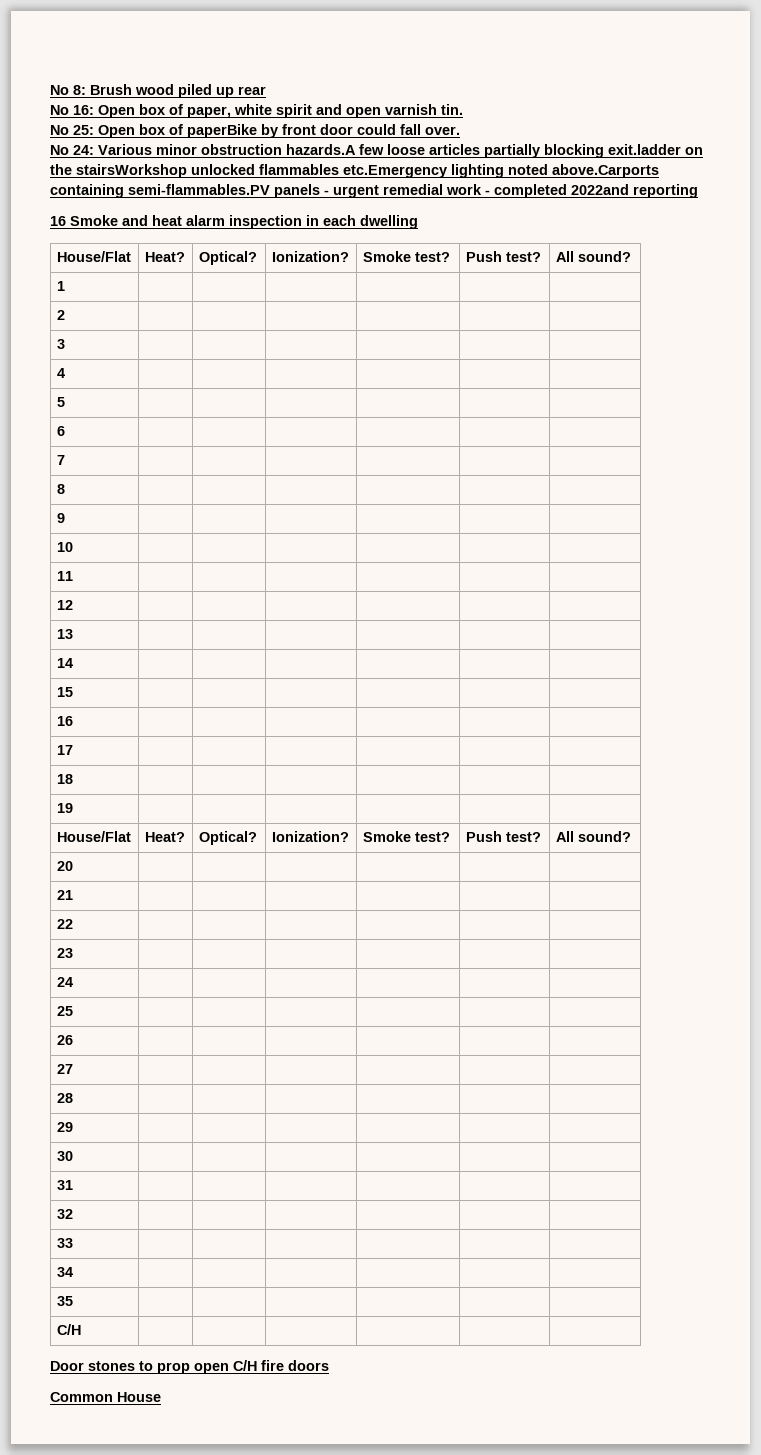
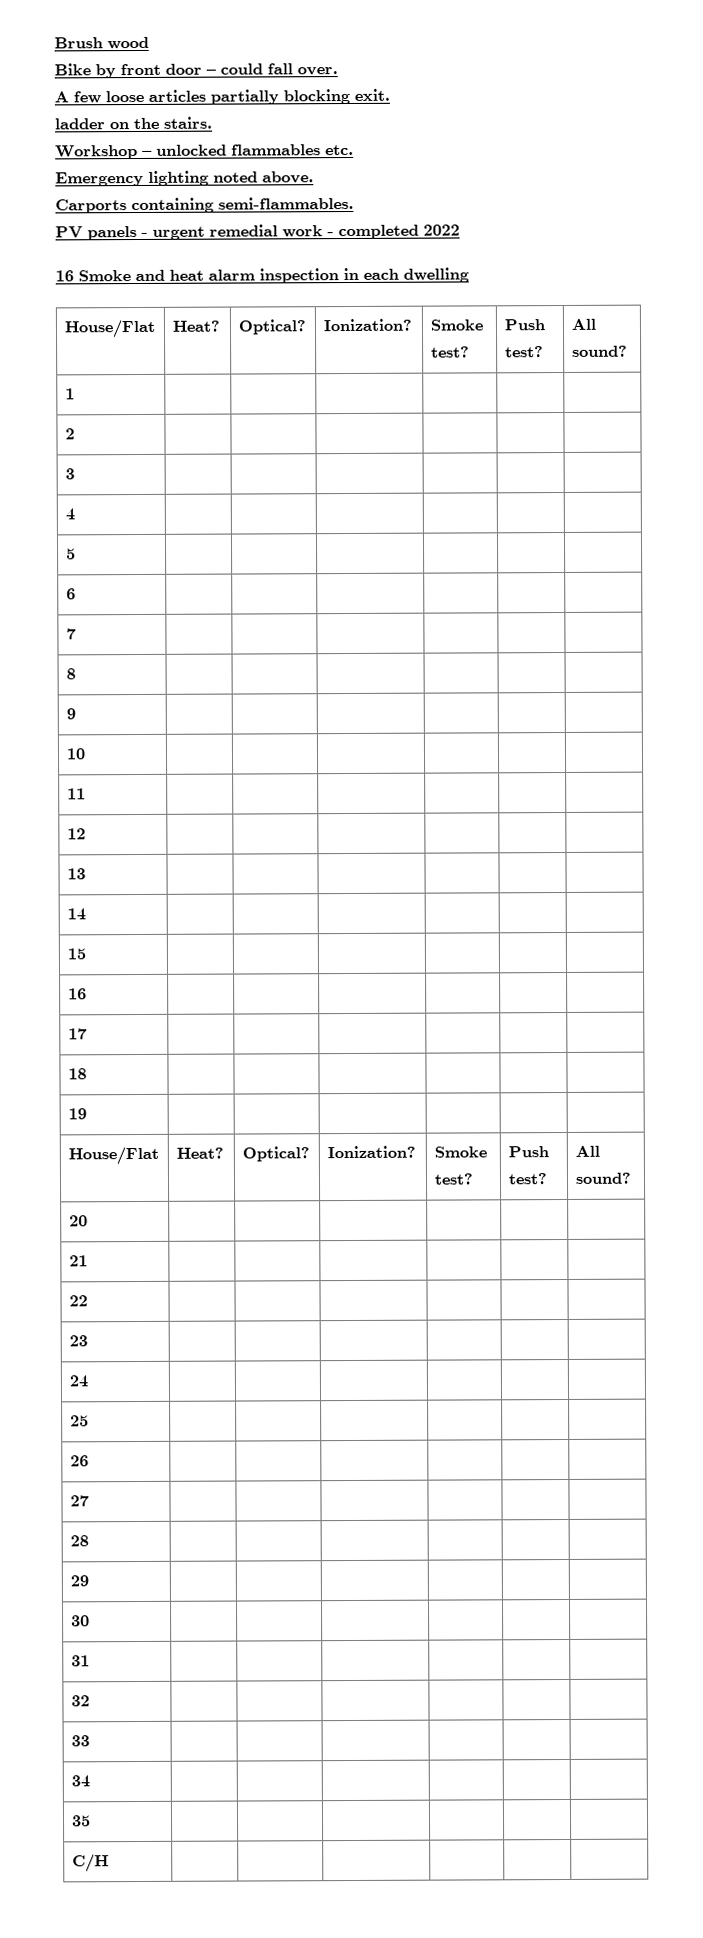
[50,85,86,95] No 8: -> (54, 43) none
[178,84,266,98] [50,104,463,118] [50,124,257,138] piled up rear // No 16: Open box of paper, white spirit and open varnish tin. // No 25: Open box of paperBike -> [54,63,91,76] // Bike
(353, 129) none -> [206,69,217,75] –
[50,144,356,155] No 24: Various minor obstruction hazards.A -> [54,91,69,103] A
[608,144,703,155] [50,164,659,178] [50,184,270,198] exit.ladder on the stairsWorkshop unlocked flammables etc.Emergency lighting noted above.Carports containing semi-flammables.PV -> [354,88,390,101] [54,116,213,130] [55,144,354,160] [55,170,314,187] [55,196,354,214] [55,226,83,239] exit. // ladder on the stairs. // Workshop – unlocked flammables etc. // Emergency lighting noted above. // Carports containing semi-flammables. // PV
[571,184,698,198] 2022and reporting -> [423,224,460,236] 2022
[50,1360,329,1374] [50,1392,161,1402] // Door stones to prop open C/H fire doors // Common House -> (109, 1863) none

